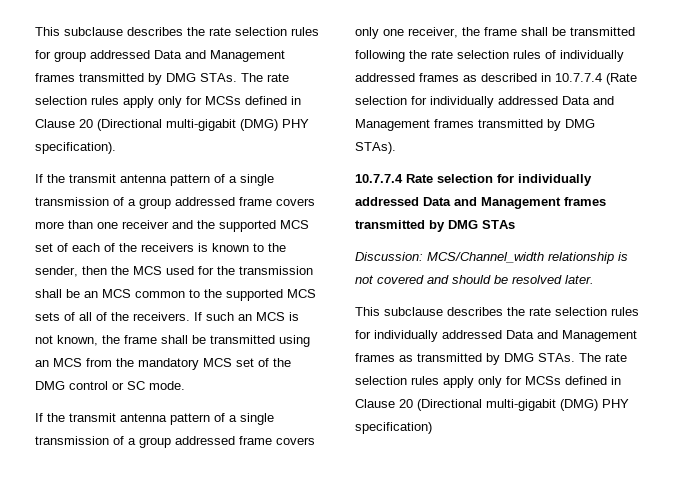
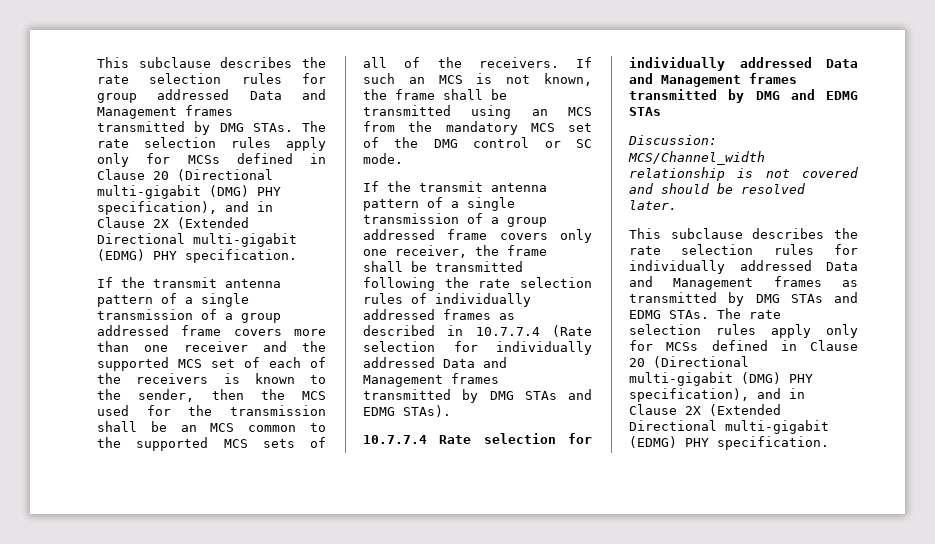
[35,142,116,154] specification). -> [97,201,273,215] [97,217,249,229] [97,233,297,247] [97,249,297,263] specification), and in Clause 2X (Extended Directional multi-gigabit (EDMG) PHY specification.
(595, 123) none -> [524,389,592,400] [363,407,395,416] STAs and EDMG
(478, 224) none -> [790,89,858,100] and EDMG
(534, 357) none -> [790,292,858,303] [629,310,661,319] STAs and EDMG
[355,422,432,434] specification) -> [629,388,805,402] [629,404,781,416] [629,420,829,434] [629,436,829,450] specification), and in Clause 2X (Extended Directional multi-gigabit (EDMG) PHY specification.

